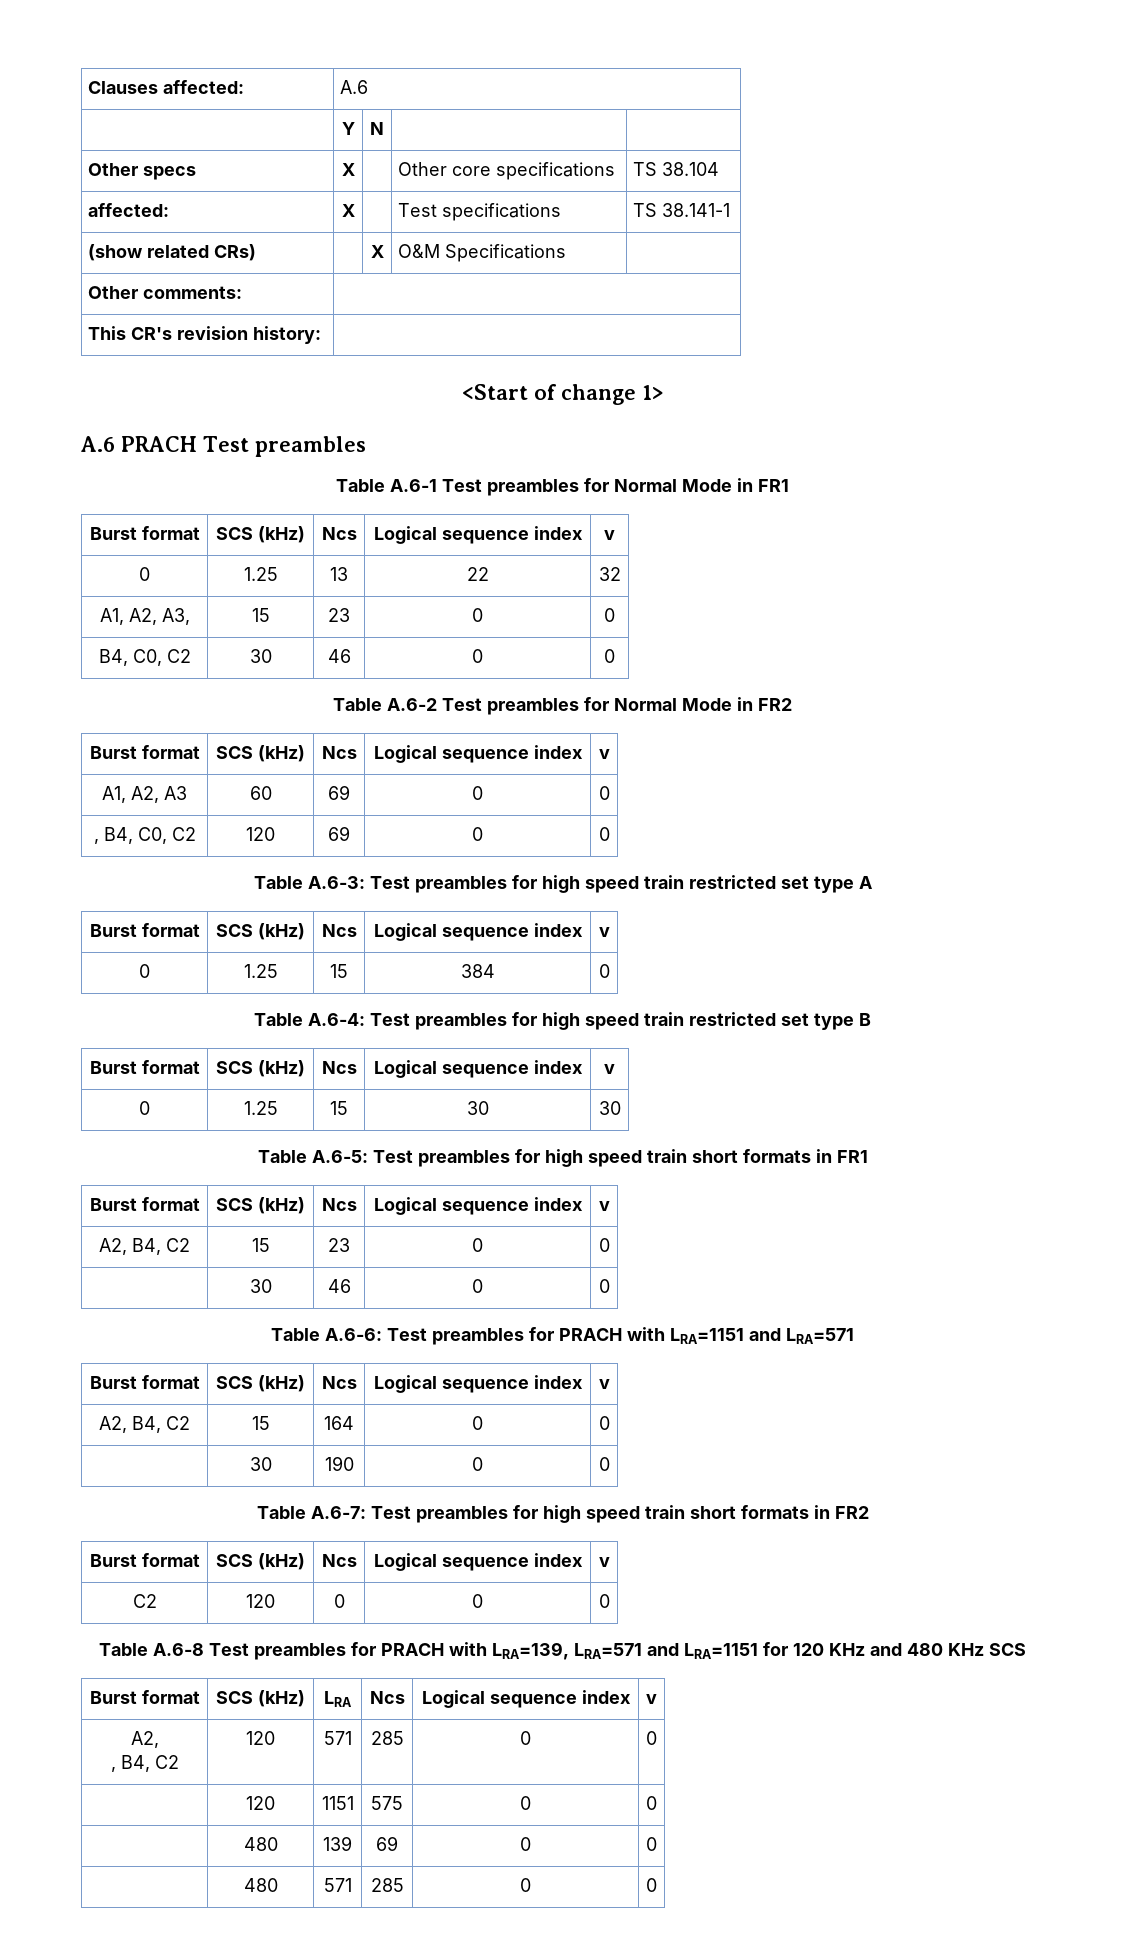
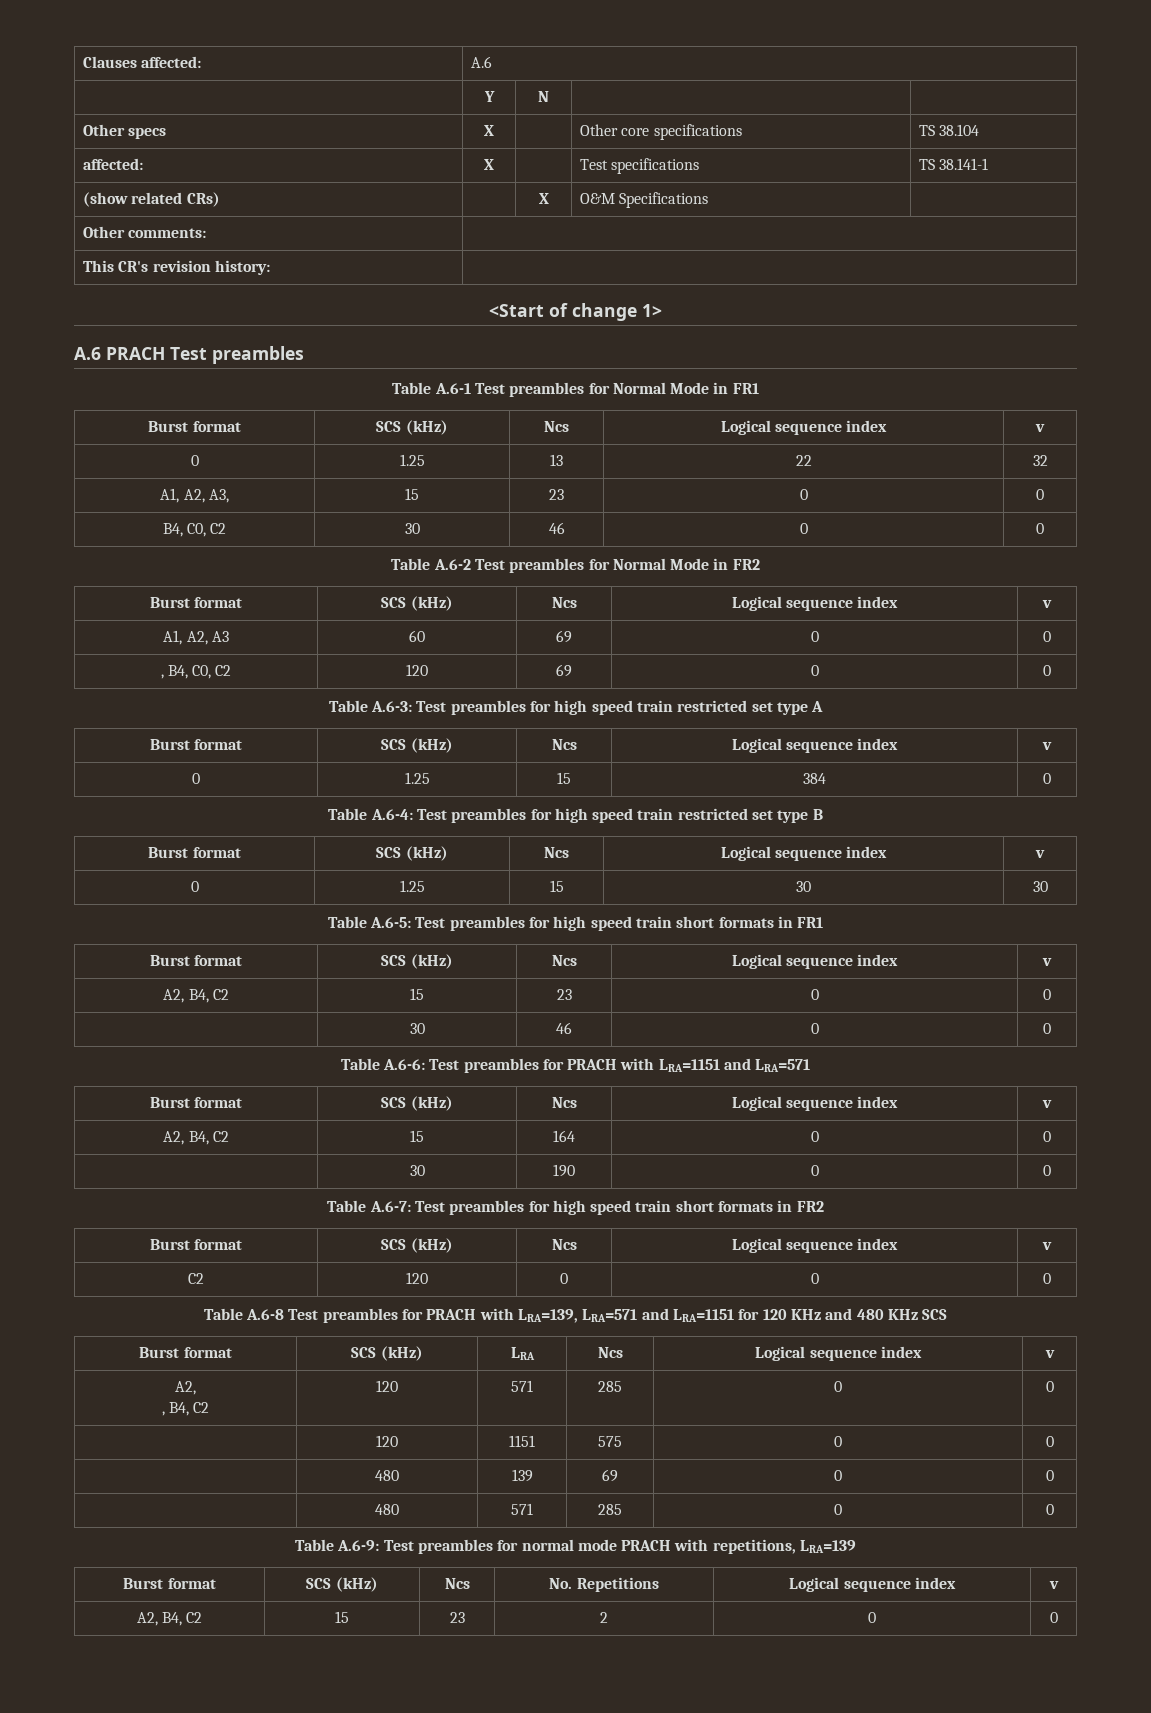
(657, 1885) none -> [294,1539,857,1554] [123,1578,216,1589] [306,1577,378,1592] [444,1578,470,1589] [549,1577,659,1592] [789,1577,956,1592] [1048,1581,1059,1589] [136,1612,203,1626] [335,1611,349,1623] [449,1612,465,1623] [600,1612,608,1623] [868,1612,876,1623] [1049,1612,1058,1623] // Table A.6-9: Test preambles for normal mode PRACH with repetitions, LRA=139 // Burst format | SCS (kHz) | Ncs | No. Repetitions | Logical sequence index | v // A2, B4, C2 | 15 | 23 | 2 | 0 | 0

